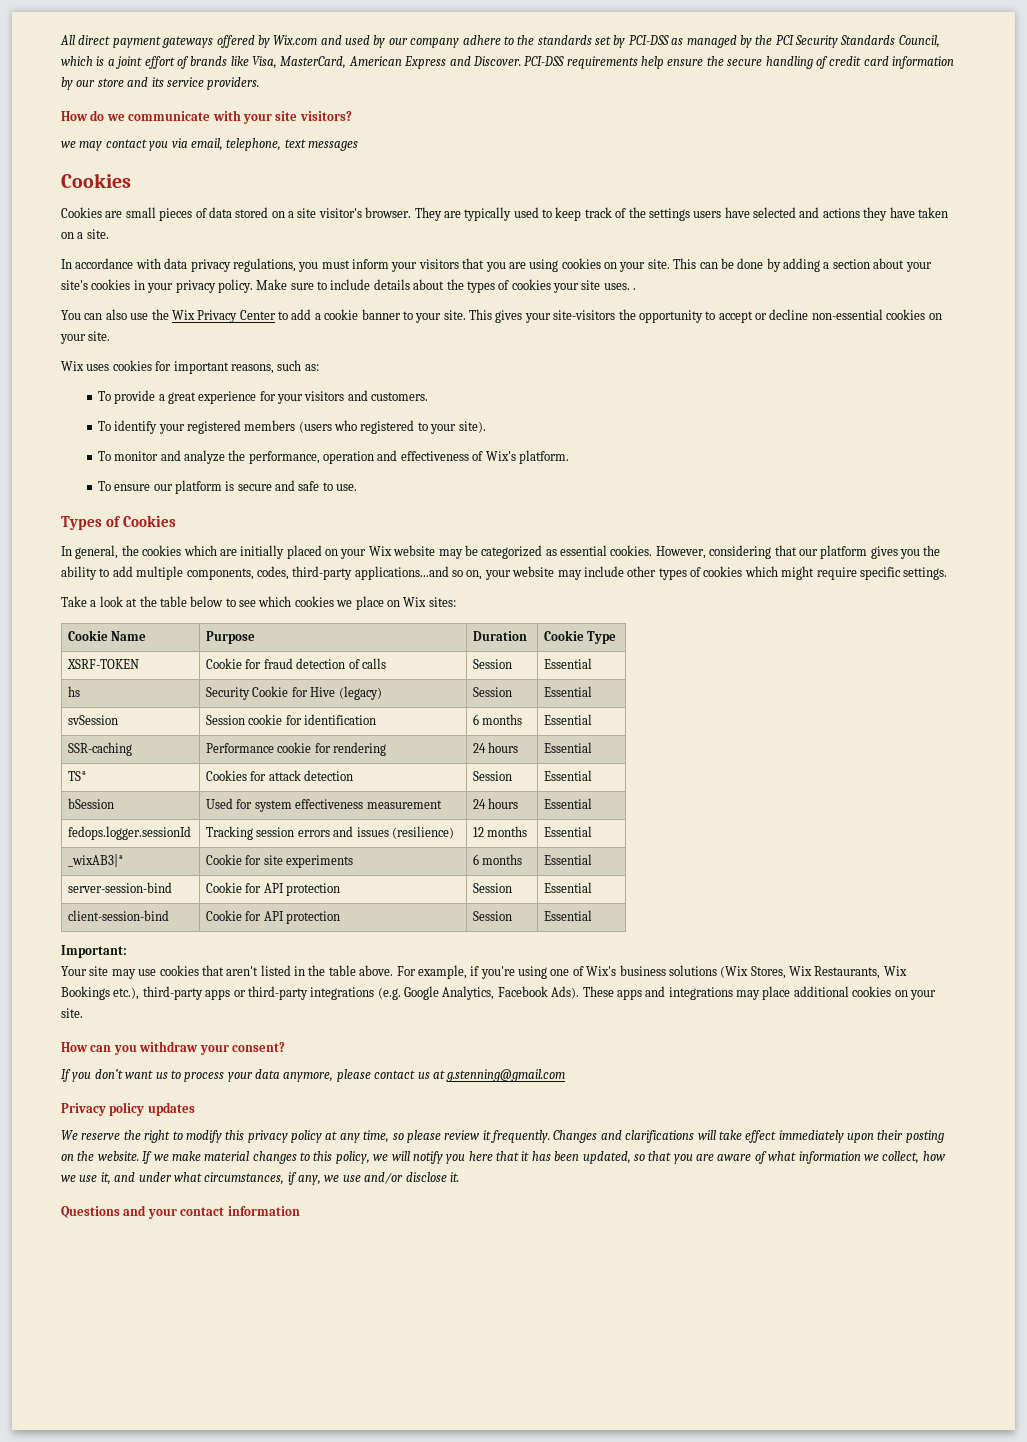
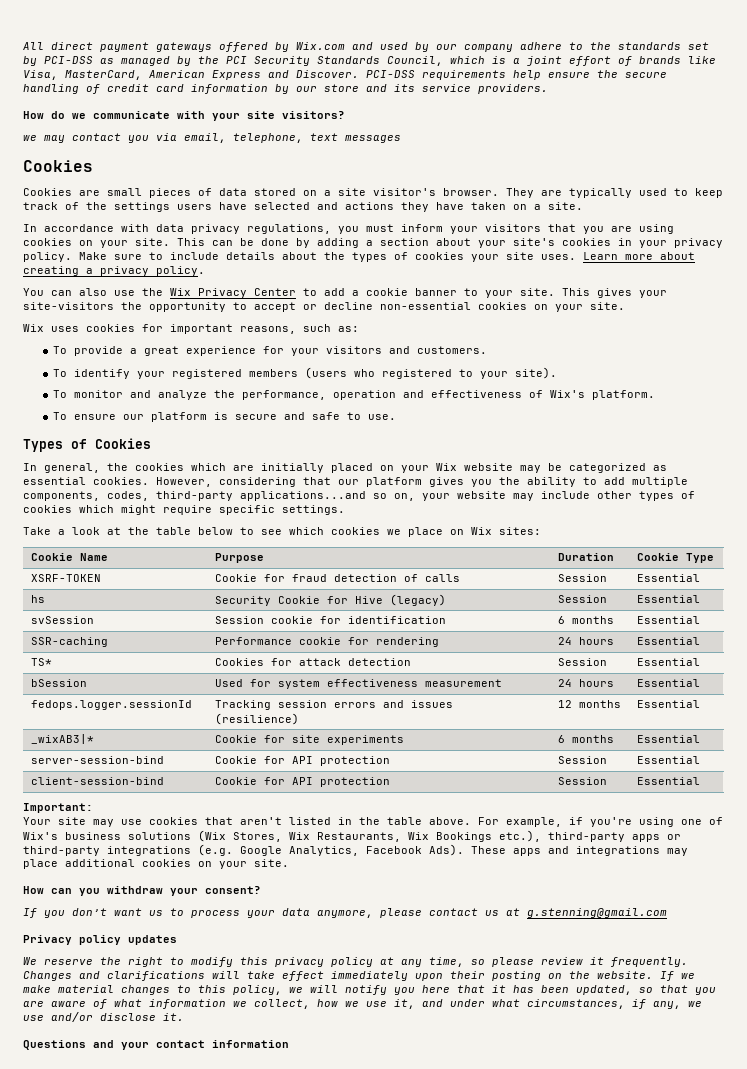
[633,288,637,290] . -> [583,252,695,260] [23,266,205,276] Learn more about creating a privacy policy.

